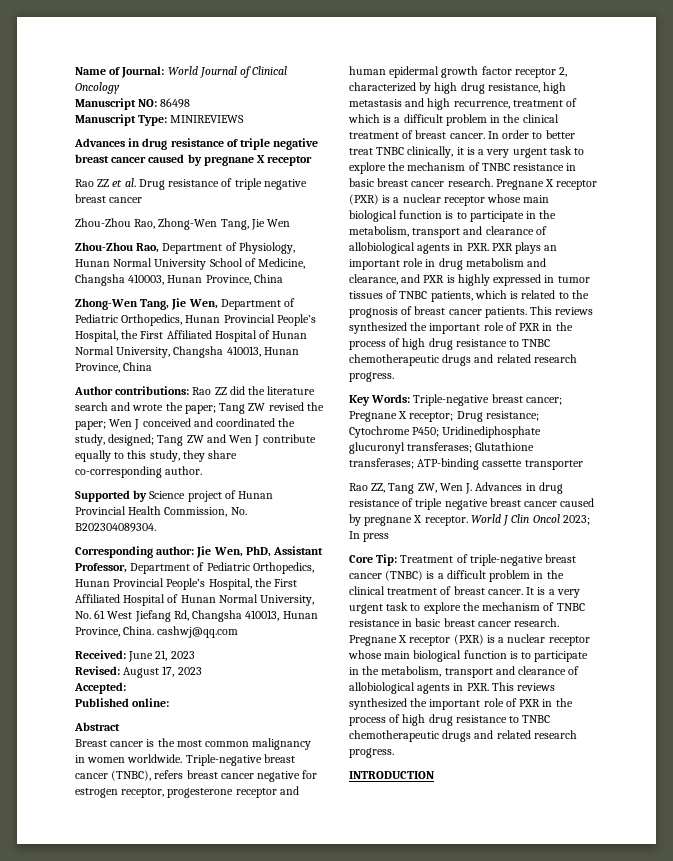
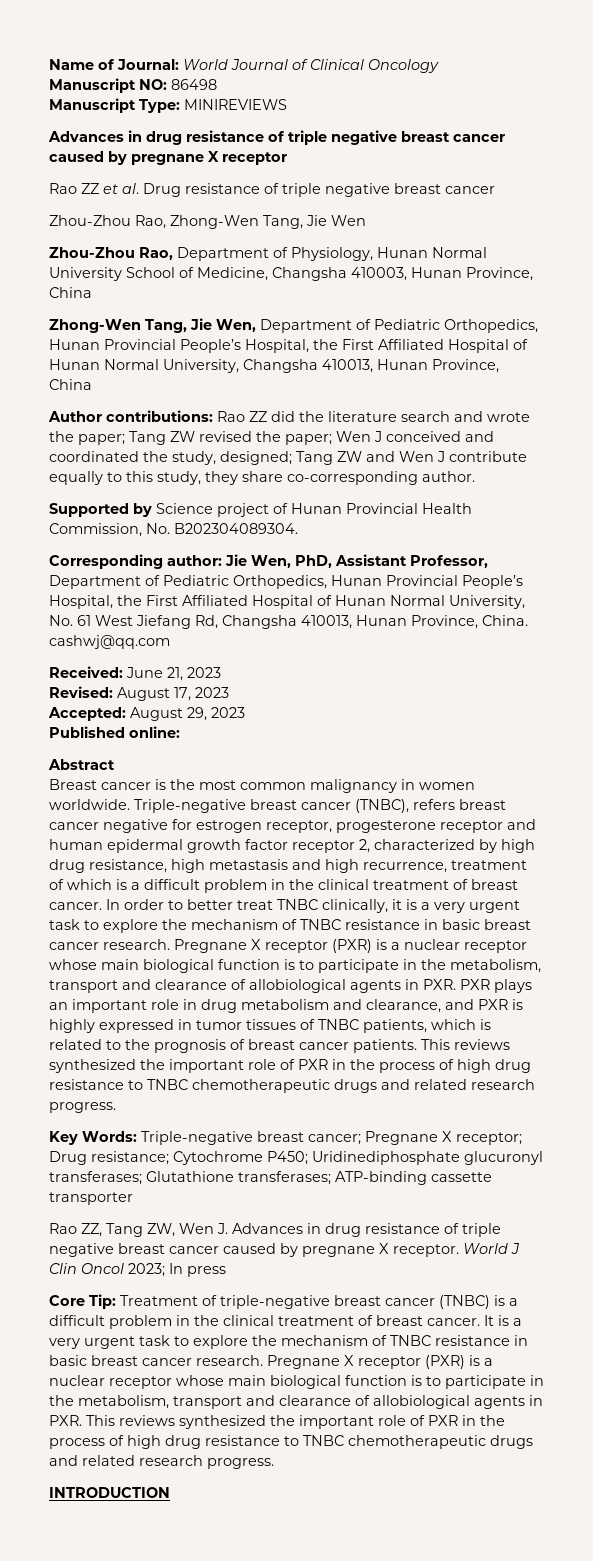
(126, 688) none -> [130,707,245,721] August 29, 2023

